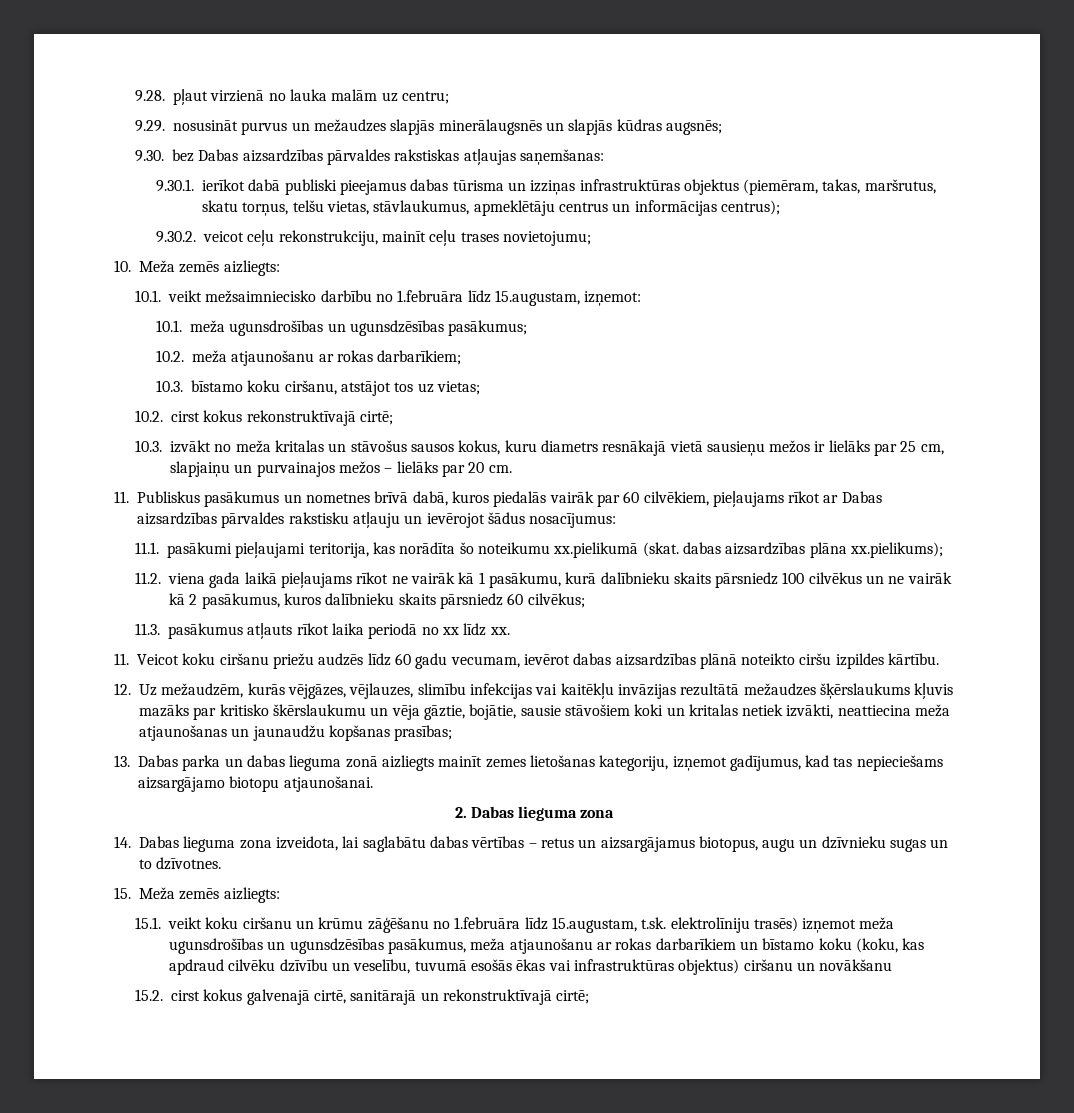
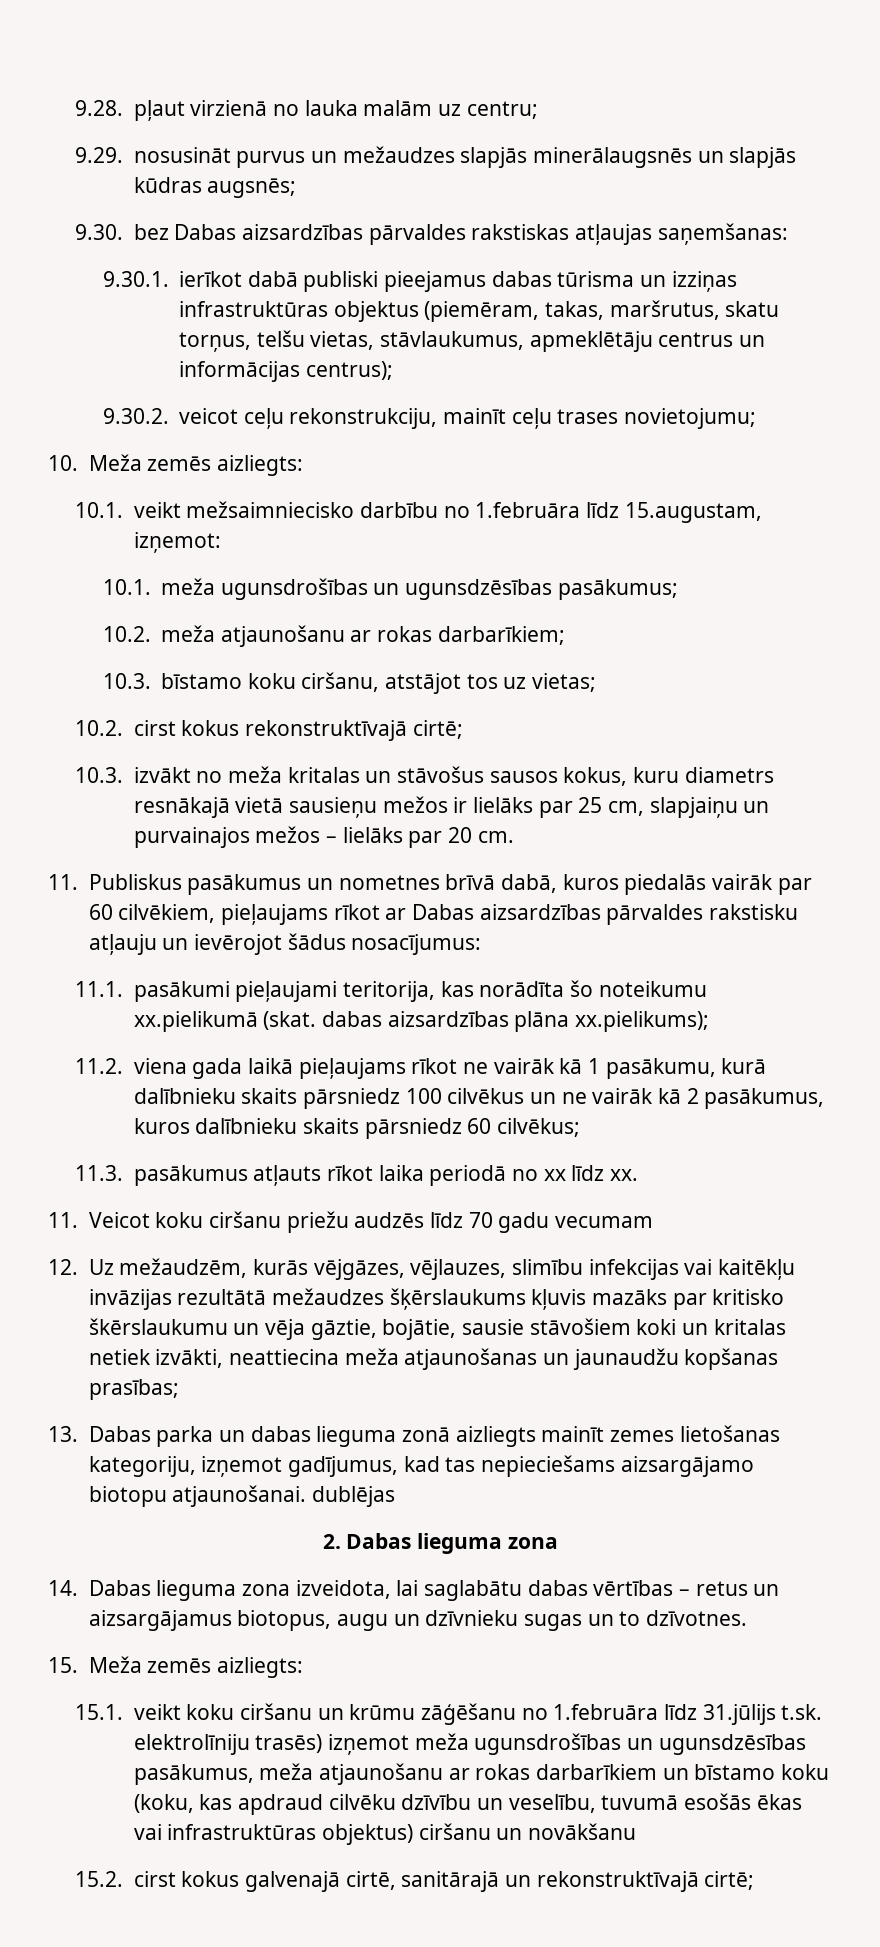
[394,653,940,669] 60 gadu vecumam, ievērot dabas aizsardzības plānā noteikto ciršu izpildes kārtību. -> [468,1212,653,1233] 70 gadu vecumam
(373, 784) none -> [311,1486,395,1507] dublējas
[551,917,637,933] 15.augustam, -> [702,1704,776,1725] 31.jūlijs

